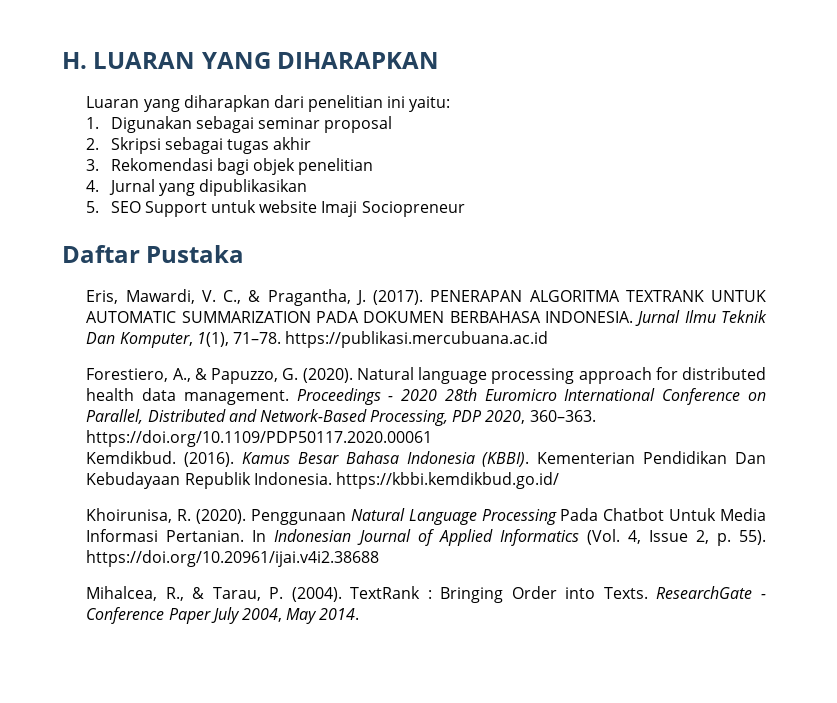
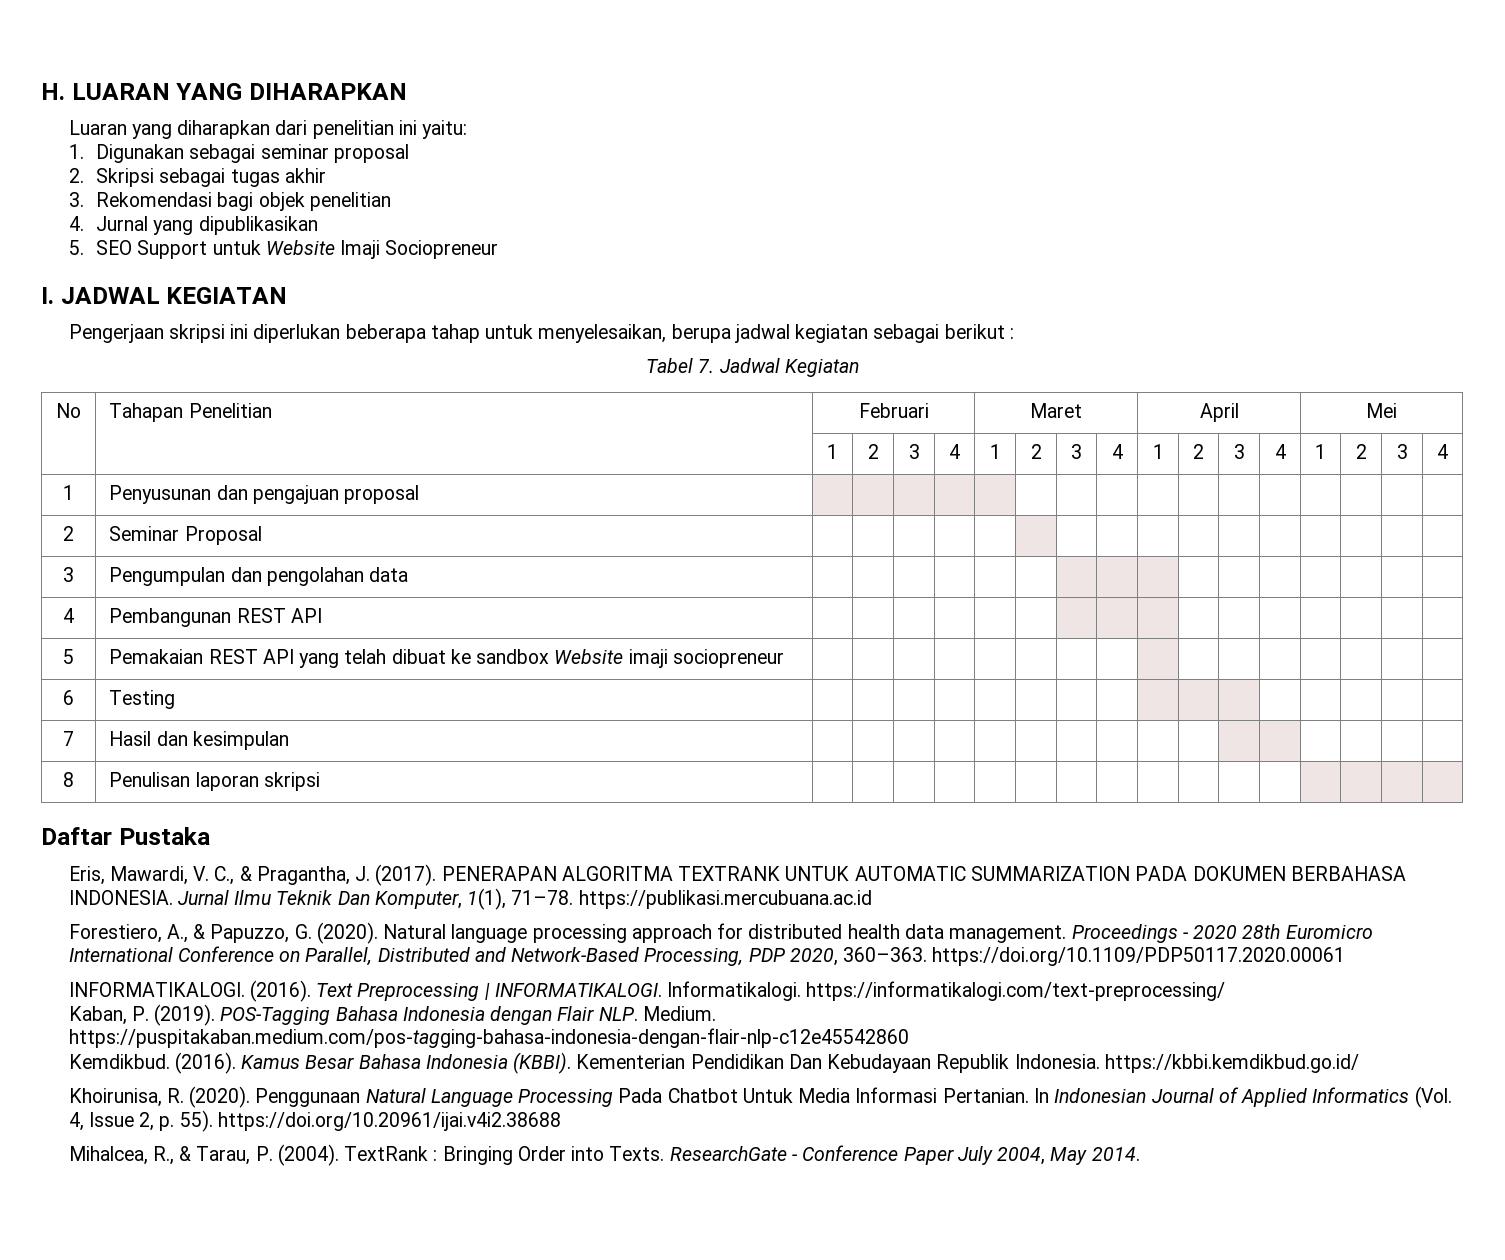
[259,200,318,213] website -> [265,240,335,255] Website
(465, 209) none -> [41,287,288,304] [68,324,1014,343] [646,358,859,377] [56,403,81,418] [109,403,272,422] [858,403,929,418] [1030,403,1082,418] [1199,403,1239,422] [1366,403,1397,418] [827,444,838,459] [867,444,879,459] [908,444,920,459] [949,444,960,459] [989,444,1001,459] [1030,444,1042,459] [1071,444,1082,459] [1111,444,1123,459] [1152,444,1164,459] [1193,444,1204,459] [1233,444,1245,459] [1274,444,1286,459] [1315,444,1326,459] [1355,444,1367,459] [1396,444,1408,459] [1437,444,1448,459] [63,485,74,500] [109,485,420,504] [63,526,74,541] [109,526,262,545] [63,567,74,582] [109,567,409,586] [63,608,74,623] [109,608,322,627] [63,649,74,664] [109,649,784,668] [63,690,74,705] [109,690,176,709] [63,731,74,746] [109,731,289,750] [63,772,74,787] [109,772,320,791] // I. JADWAL KEGIATAN // Pengerjaan skripsi ini diperlukan beberapa tahap untuk menyelesaikan, berupa jadwal kegiatan sebagai berikut : // Tabel 7. Jadwal Kegiatan // No | Tahapan Penelitian | Februari | Maret | April | Mei // | | 1 | 2 | 3 | 4 | 1 | 2 | 3 | 4 | 1 | 2 | 3 | 4 | 1 | 2 | 3 | 4 // 1 | Penyusunan dan pengajuan proposal | | | | | | | | | | | | | | | | // 2 | Seminar Proposal | | | | | | | | | | | | | | | | // 3 | Pengumpulan dan pengolahan data | | | | | | | | | | | | | | | | // 4 | Pembangunan REST API | | | | | | | | | | | | | | | | // 5 | Pemakaian REST API yang telah dibuat ke sandbox Website imaji sociopreneur | | | | | | | | | | | | | | | | // 6 | Testing | | | | | | | | | | | | | | | | // 7 | Hasil dan kesimpulan | | | | | | | | | | | | | | | | // 8 | Penulisan laporan skripsi | | | | | | | | | | | | | | | |
(433, 438) none -> [68,980,1226,1002] [68,1004,716,1026] [68,1028,909,1048] // INFORMATIKALOGI. (2016). Text Preprocessing | INFORMATIKALOGI. Informatikalogi. https://informatikalogi.com/text-preprocessing/ // Kaban, P. (2019). POS-Tagging Bahasa Indonesia dengan Flair NLP. Medium. https://puspitakaban.medium.com/pos-tagging-bahasa-indonesia-dengan-flair-nlp-c12e45542860

